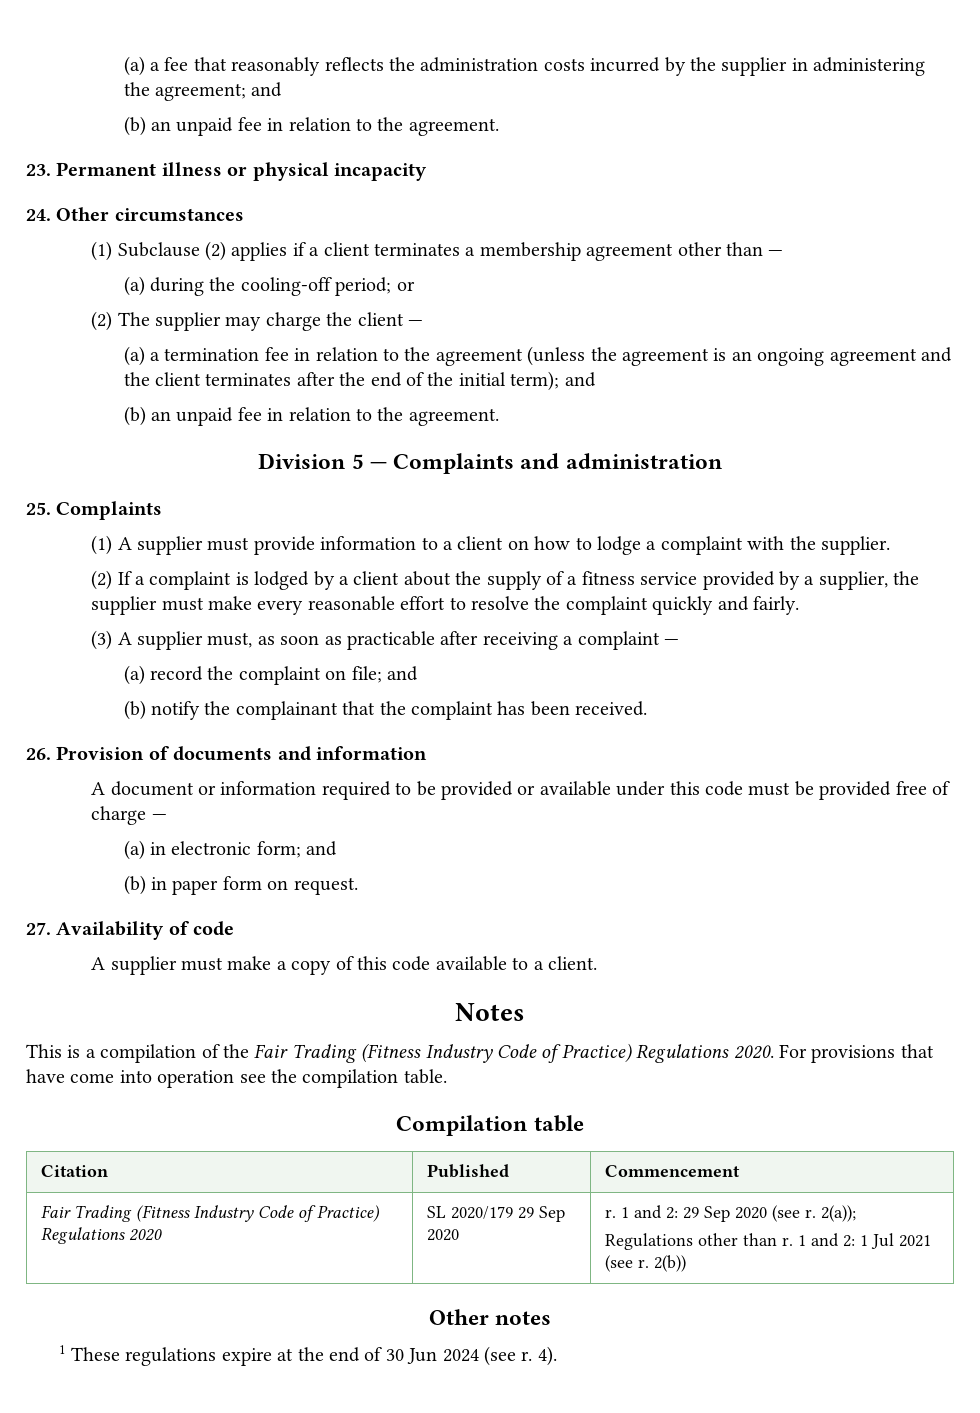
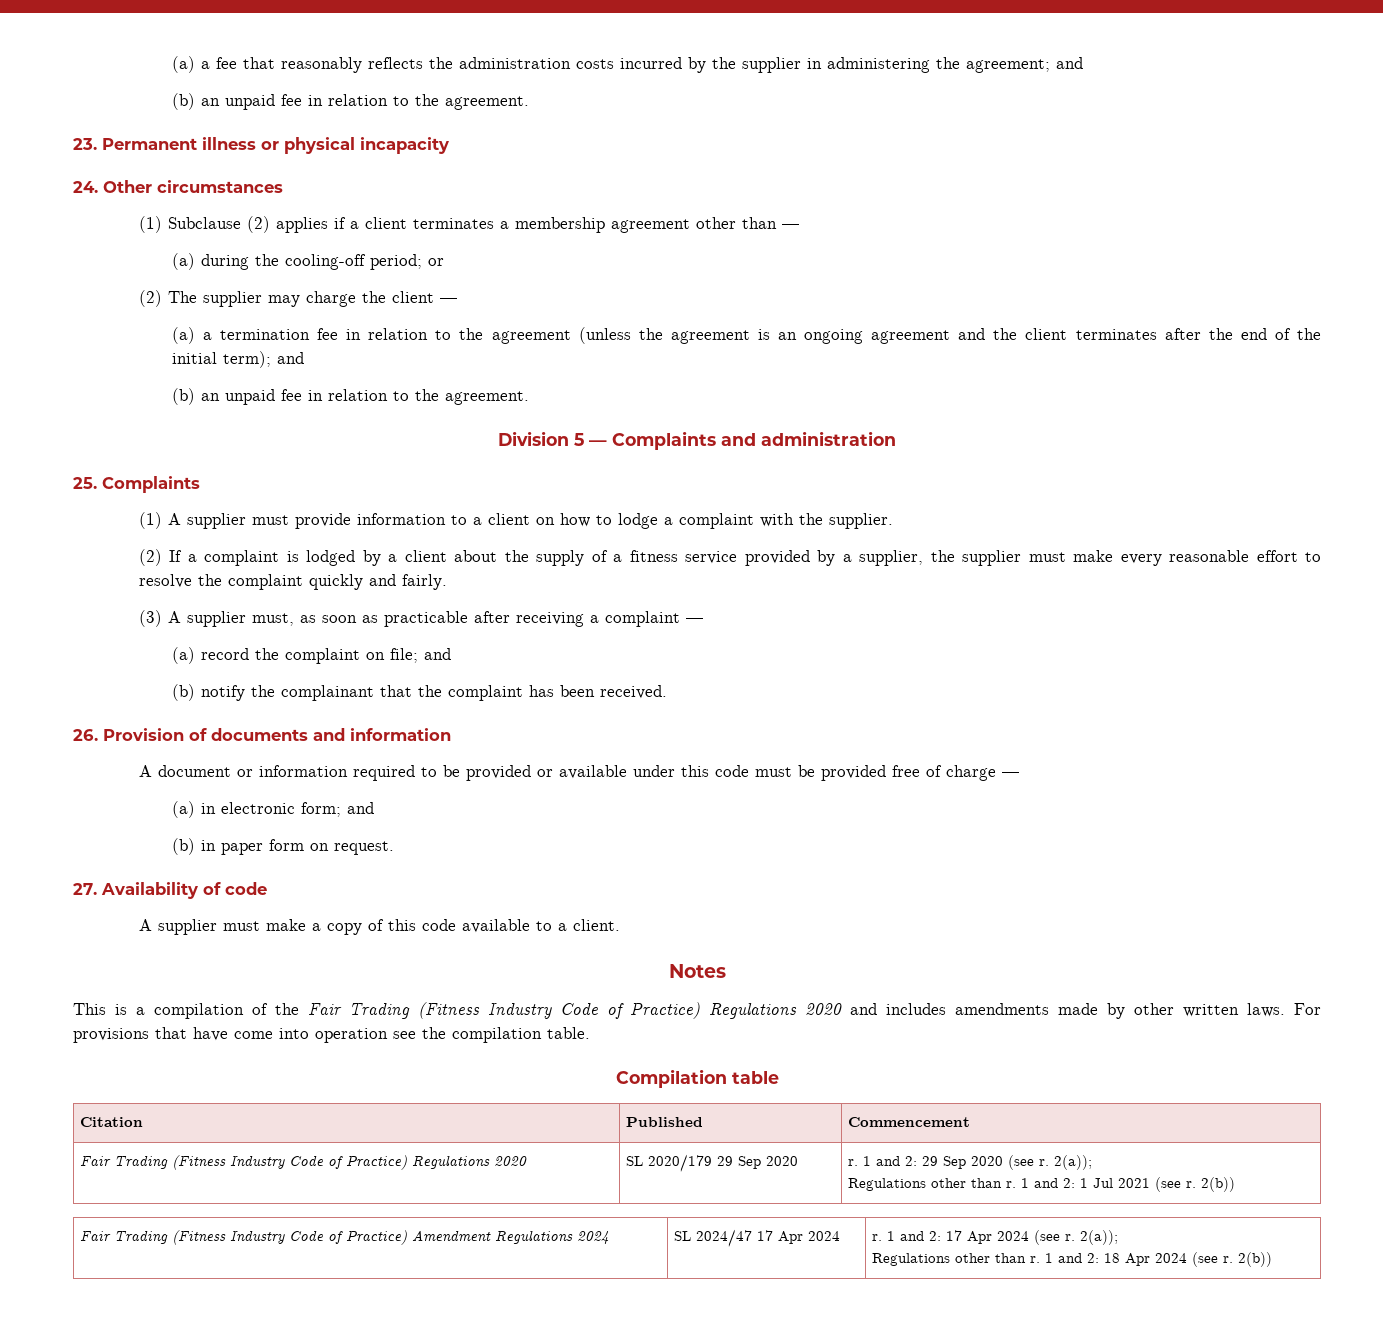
[733,1045,774,1059] 2020. -> [805,1003,1285,1019] 2020 and includes amendments made by other written laws.
[428,1309,552,1325] [58,1345,557,1366] // Other notes // 1 These regulations expire at the end of 30 Jun 2024 (see r. 4). -> [80,1230,610,1245] [674,1229,841,1247] [872,1230,1119,1245] [872,1252,1273,1267] // Fair Trading (Fitness Industry Code of Practice) Amendment Regulations 2024 | SL 2024/47 17 Apr 2024 | r. 1 and 2: 17 Apr 2024 (see r. 2(a)); // Regulations other than r. 1 and 2: 18 Apr 2024 (see r. 2(b))

